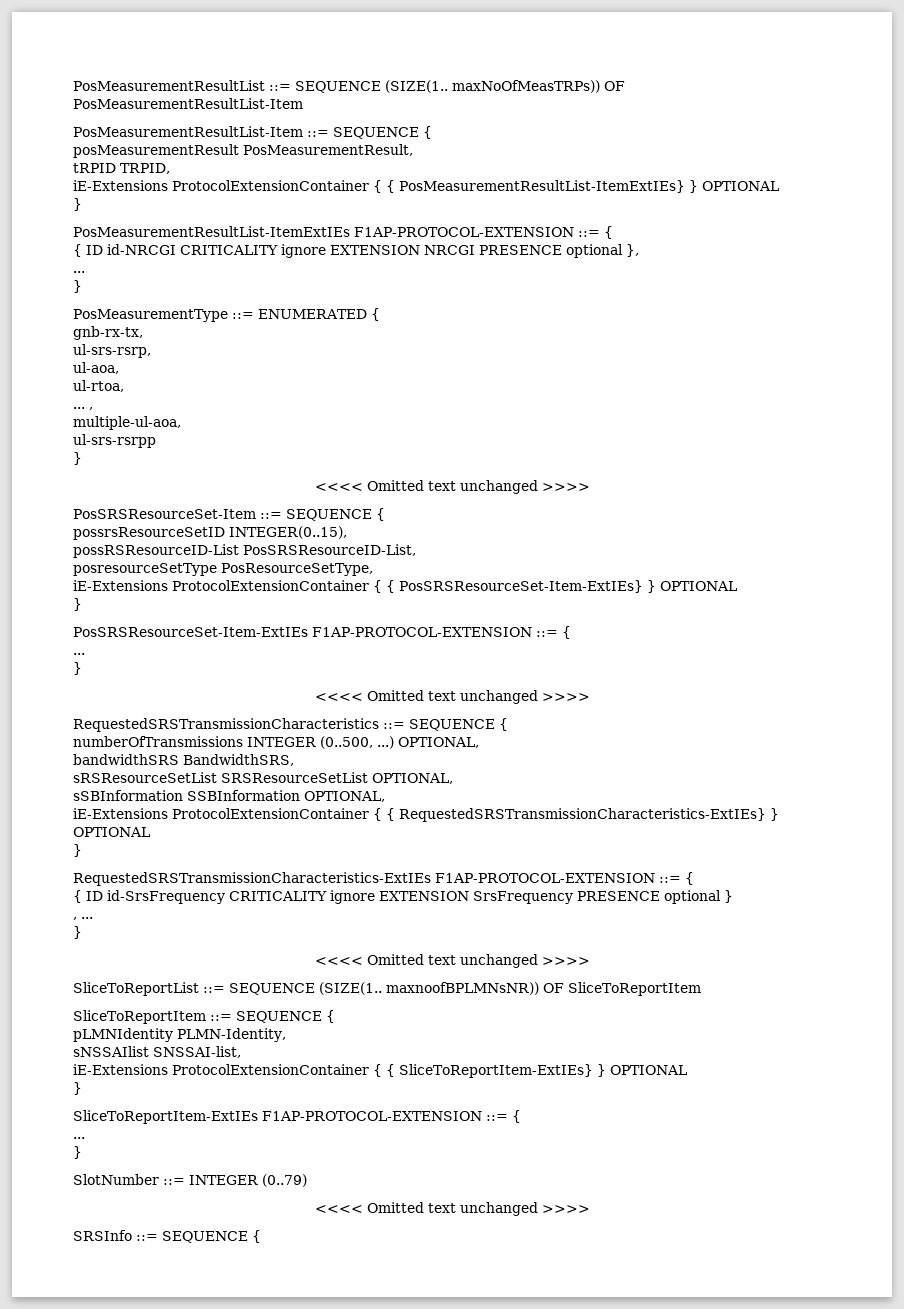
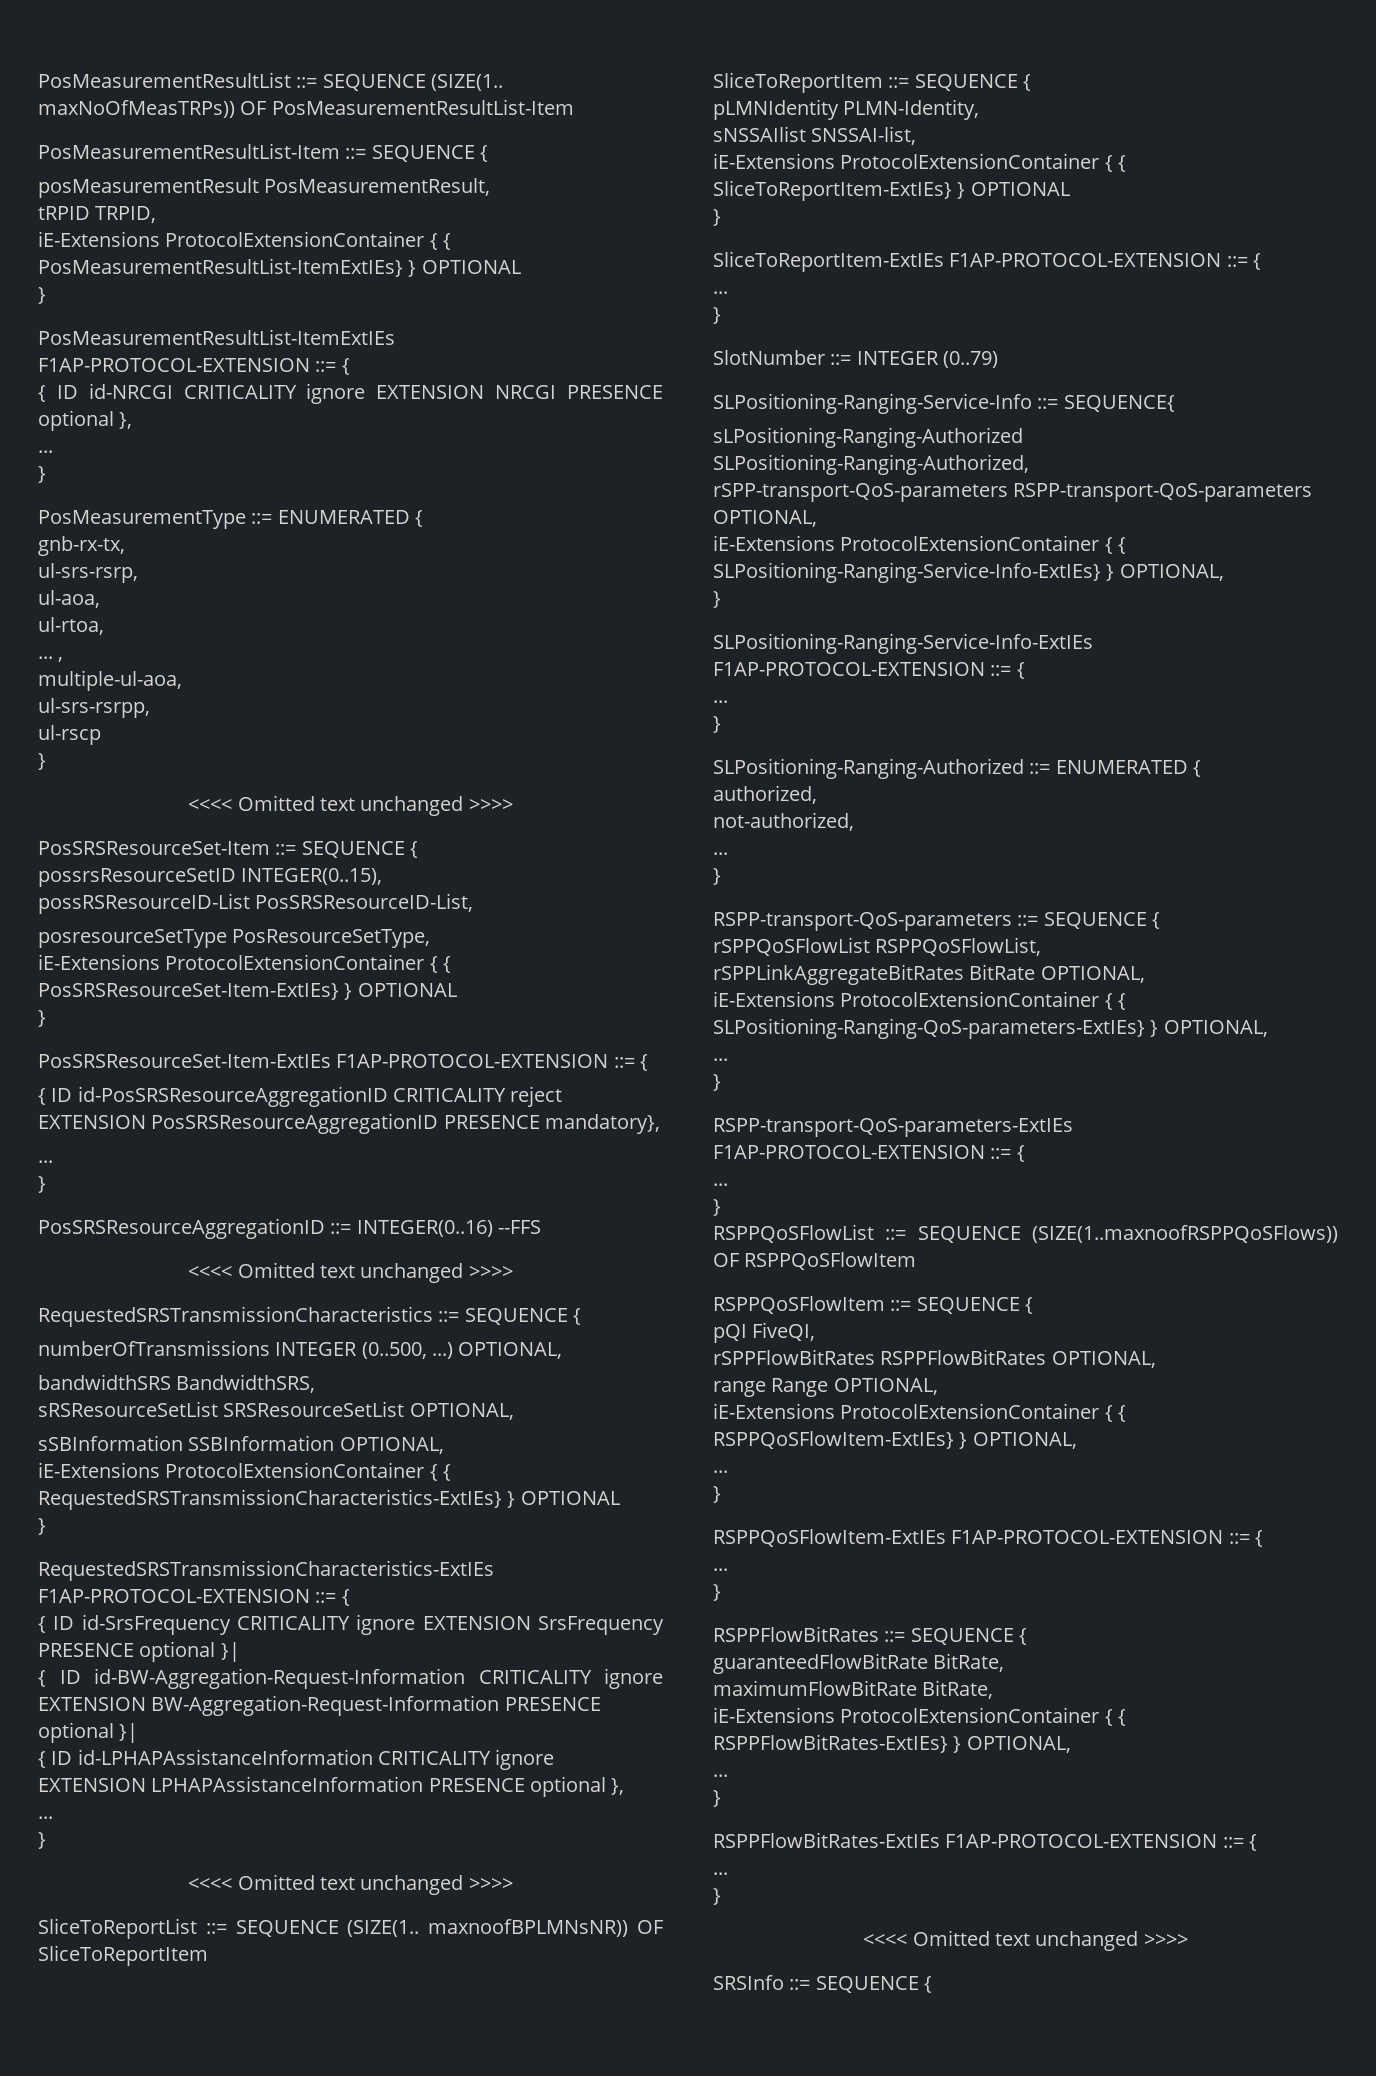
[73,434,156,448] ul-srs-rsrpp -> [38,698,150,718] [38,725,101,745] ul-srs-rsrpp, // ul-rscp
[73,653,85,655] [73,662,82,675] ... // } -> [38,1086,563,1107] [38,1113,660,1134] [38,1160,53,1163] [38,1176,46,1193] [38,1218,541,1239] { ID id-PosSRSResourceAggregationID CRITICALITY reject EXTENSION PosSRSResourceAggregationID PRESENCE mandatory}, // ... // } // PosSRSResourceAggregationID ::= INTEGER(0..16) --FFS
[724,890,733,903] [73,917,77,920] } // , -> [220,1642,240,1662] [38,1668,663,1689] [38,1695,601,1716] [38,1722,139,1743] [38,1749,555,1770] [38,1776,625,1797] }| // { ID id-BW-Aggregation-Request-Information CRITICALITY ignore EXTENSION BW-Aggregation-Request-Information PRESENCE optional }| // { ID id-LPHAPAssistanceInformation CRITICALITY ignore EXTENSION LPHAPAssistanceInformation PRESENCE optional }, //
(307, 1180) none -> [713,393,1175,414] [713,427,1023,448] [713,454,1029,475] [713,483,1313,502] [713,510,817,527] [713,535,1126,554] [713,562,1224,583] [713,591,721,608] [713,633,1093,654] [713,662,1025,679] [713,700,728,703] [713,716,721,733] [713,758,1201,779] [713,785,817,804] [713,812,854,831] [713,852,728,855] [713,868,721,885] [713,912,1160,931] [713,937,1042,956] [713,964,1145,985] [713,991,1126,1010] [713,1018,1268,1039] [713,1058,728,1061] [713,1074,721,1091] [713,1118,1073,1137] [713,1145,1025,1162] [713,1183,728,1186] [713,1199,721,1216] [713,1224,1338,1243] [713,1252,917,1270] [713,1296,1033,1314] [713,1322,816,1343] [713,1349,1156,1368] [713,1378,938,1397] [713,1403,1126,1422] [713,1431,1077,1449] [713,1470,728,1473] [713,1486,721,1503] [713,1529,1263,1547] [713,1568,728,1571] [713,1584,721,1601] [713,1626,1027,1645] [713,1653,1005,1674] [713,1680,994,1699] [713,1707,1126,1726] [713,1734,1071,1753] [713,1774,728,1777] [713,1790,721,1807] [713,1832,1257,1851] [713,1872,728,1875] [713,1888,721,1905] // SLPositioning-Ranging-Service-Info ::= SEQUENCE{ // sLPositioning-Ranging-Authorized SLPositioning-Ranging-Authorized, // rSPP-transport-QoS-parameters RSPP-transport-QoS-parameters OPTIONAL, // iE-Extensions ProtocolExtensionContainer { { SLPositioning-Ranging-Service-Info-ExtIEs} } OPTIONAL, // } // SLPositioning-Ranging-Service-Info-ExtIEs F1AP-PROTOCOL-EXTENSION ::= { // ... // } // SLPositioning-Ranging-Authorized ::= ENUMERATED { // authorized, // not-authorized, // ... // } // RSPP-transport-QoS-parameters ::= SEQUENCE { // rSPPQoSFlowList RSPPQoSFlowList, // rSPPLinkAggregateBitRates BitRate OPTIONAL, // iE-Extensions ProtocolExtensionContainer { { SLPositioning-Ranging-QoS-parameters-ExtIEs} } OPTIONAL, // ... // } // RSPP-transport-QoS-parameters-ExtIEs F1AP-PROTOCOL-EXTENSION ::= { // ... // } // RSPPQoSFlowList ::= SEQUENCE (SIZE(1..maxnoofRSPPQoSFlows)) OF RSPPQoSFlowItem // RSPPQoSFlowItem ::= SEQUENCE { // pQI FiveQI, // rSPPFlowBitRates RSPPFlowBitRates OPTIONAL, // range Range OPTIONAL, // iE-Extensions ProtocolExtensionContainer { { RSPPQoSFlowItem-ExtIEs} } OPTIONAL, // ... // } // RSPPQoSFlowItem-ExtIEs F1AP-PROTOCOL-EXTENSION ::= { // ... // } // RSPPFlowBitRates ::= SEQUENCE { // guaranteedFlowBitRate BitRate, // maximumFlowBitRate BitRate, // iE-Extensions ProtocolExtensionContainer { { RSPPFlowBitRates-ExtIEs} } OPTIONAL, // ... // } // RSPPFlowBitRates-ExtIEs F1AP-PROTOCOL-EXTENSION ::= { // ... // }

